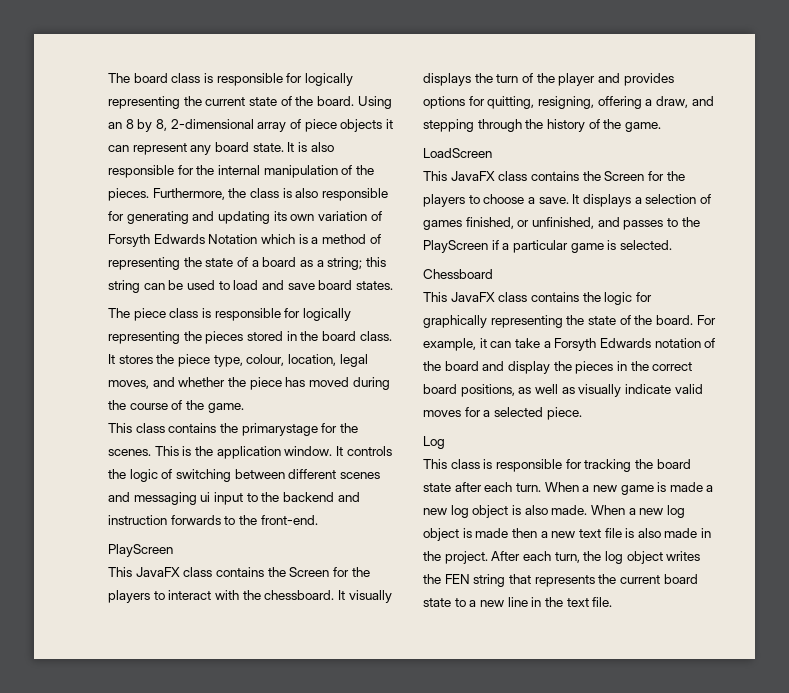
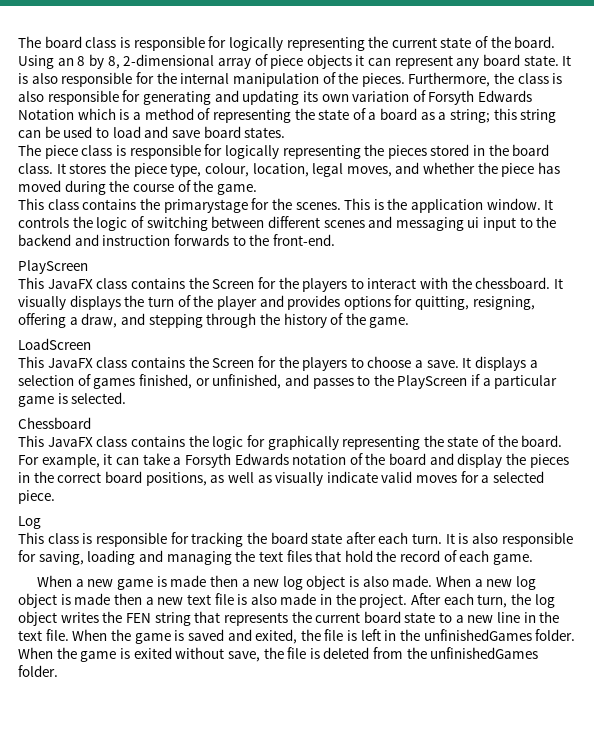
(541, 487) none -> [445,532,573,547] [18,550,534,565] It is also responsible for saving, loading and managing the text files that hold the record of each game. //
(703, 487) none -> [209,575,238,587] then
(613, 602) none -> [72,629,576,644] [18,647,539,662] [18,665,58,677] When the game is saved and exited, the file is left in the unfinishedGames folder. When the game is exited without save, the file is deleted from the unfinishedGames folder.

